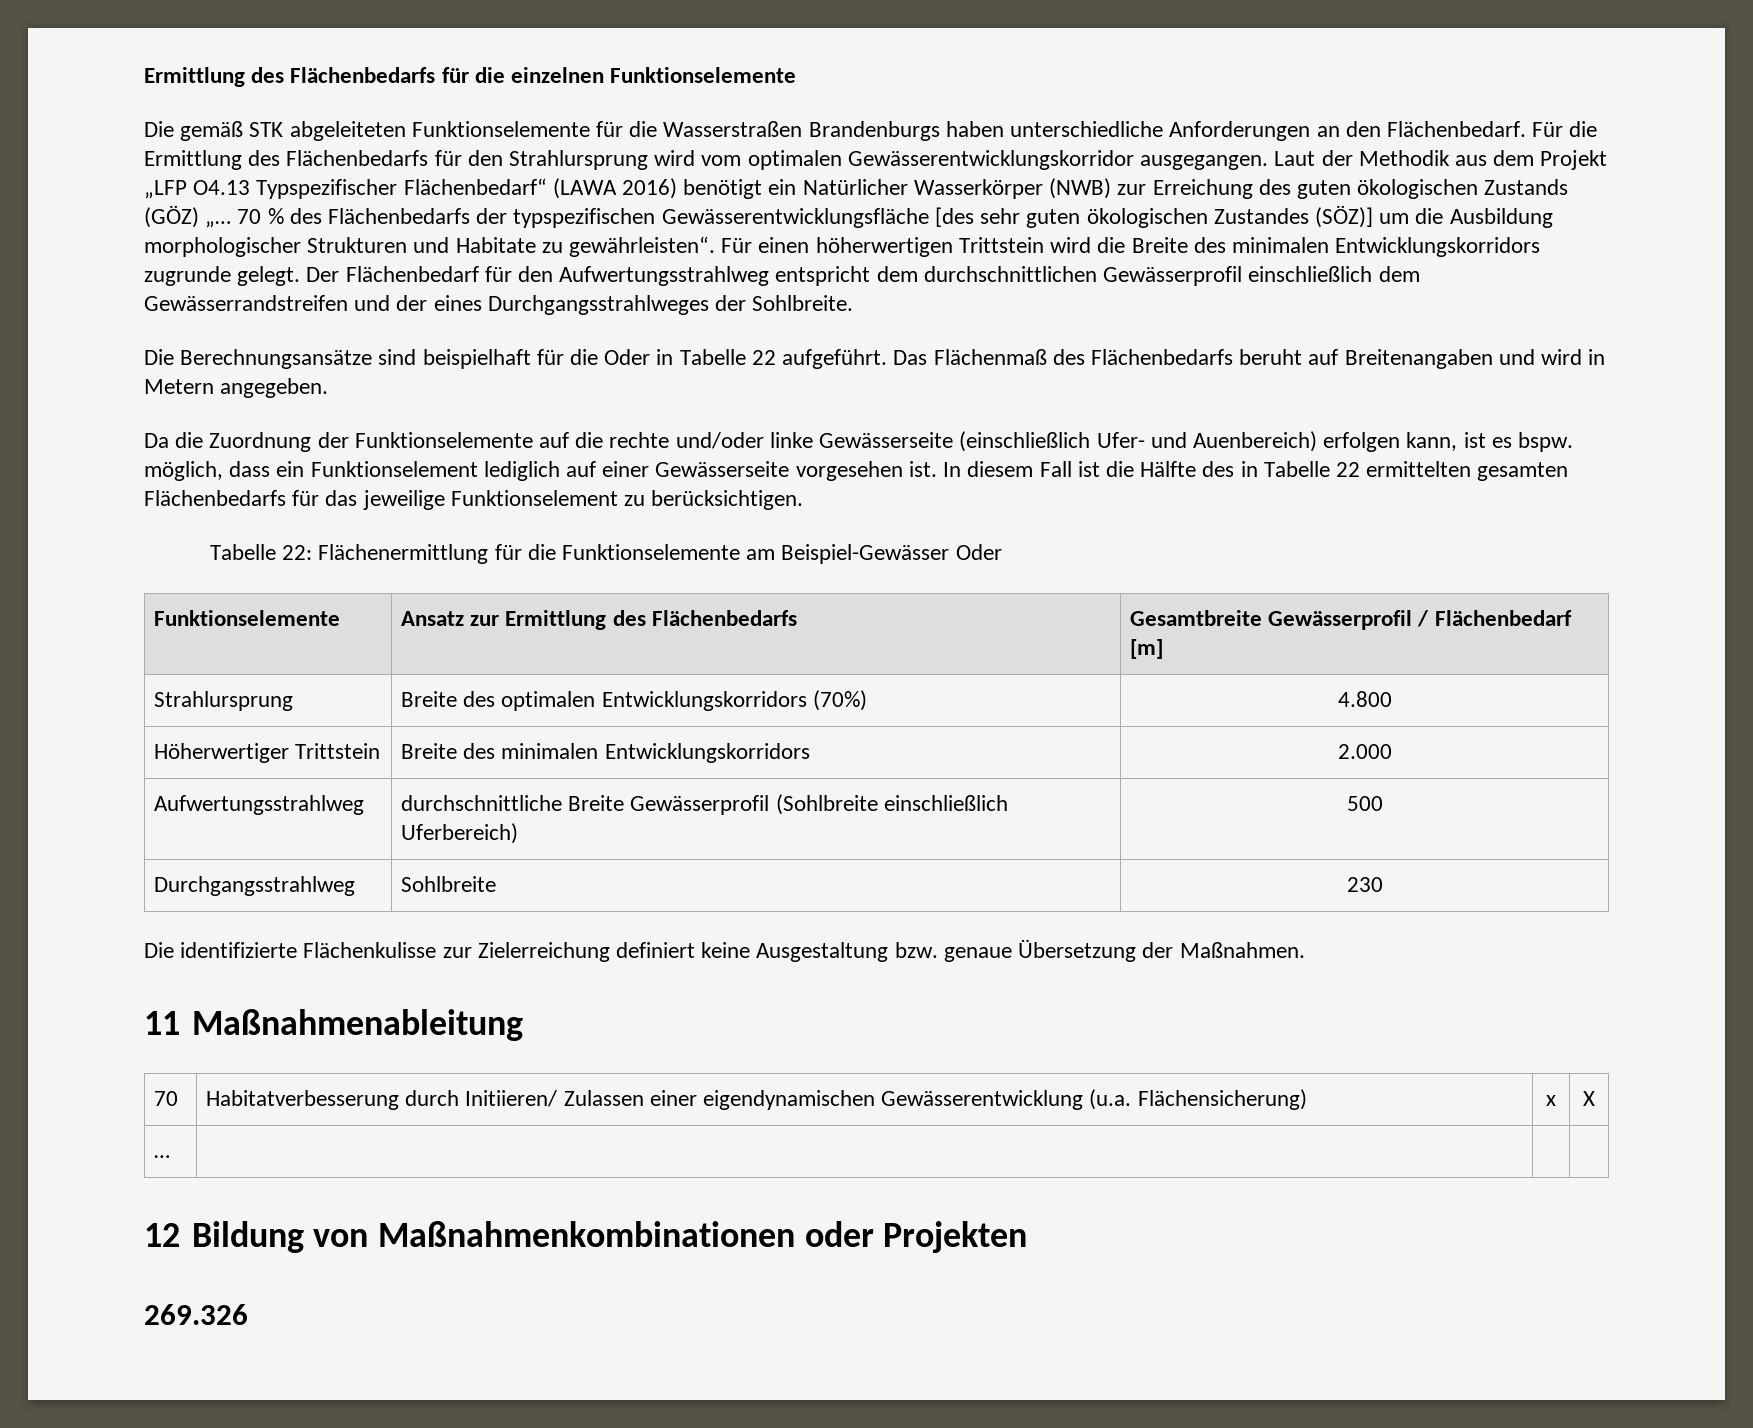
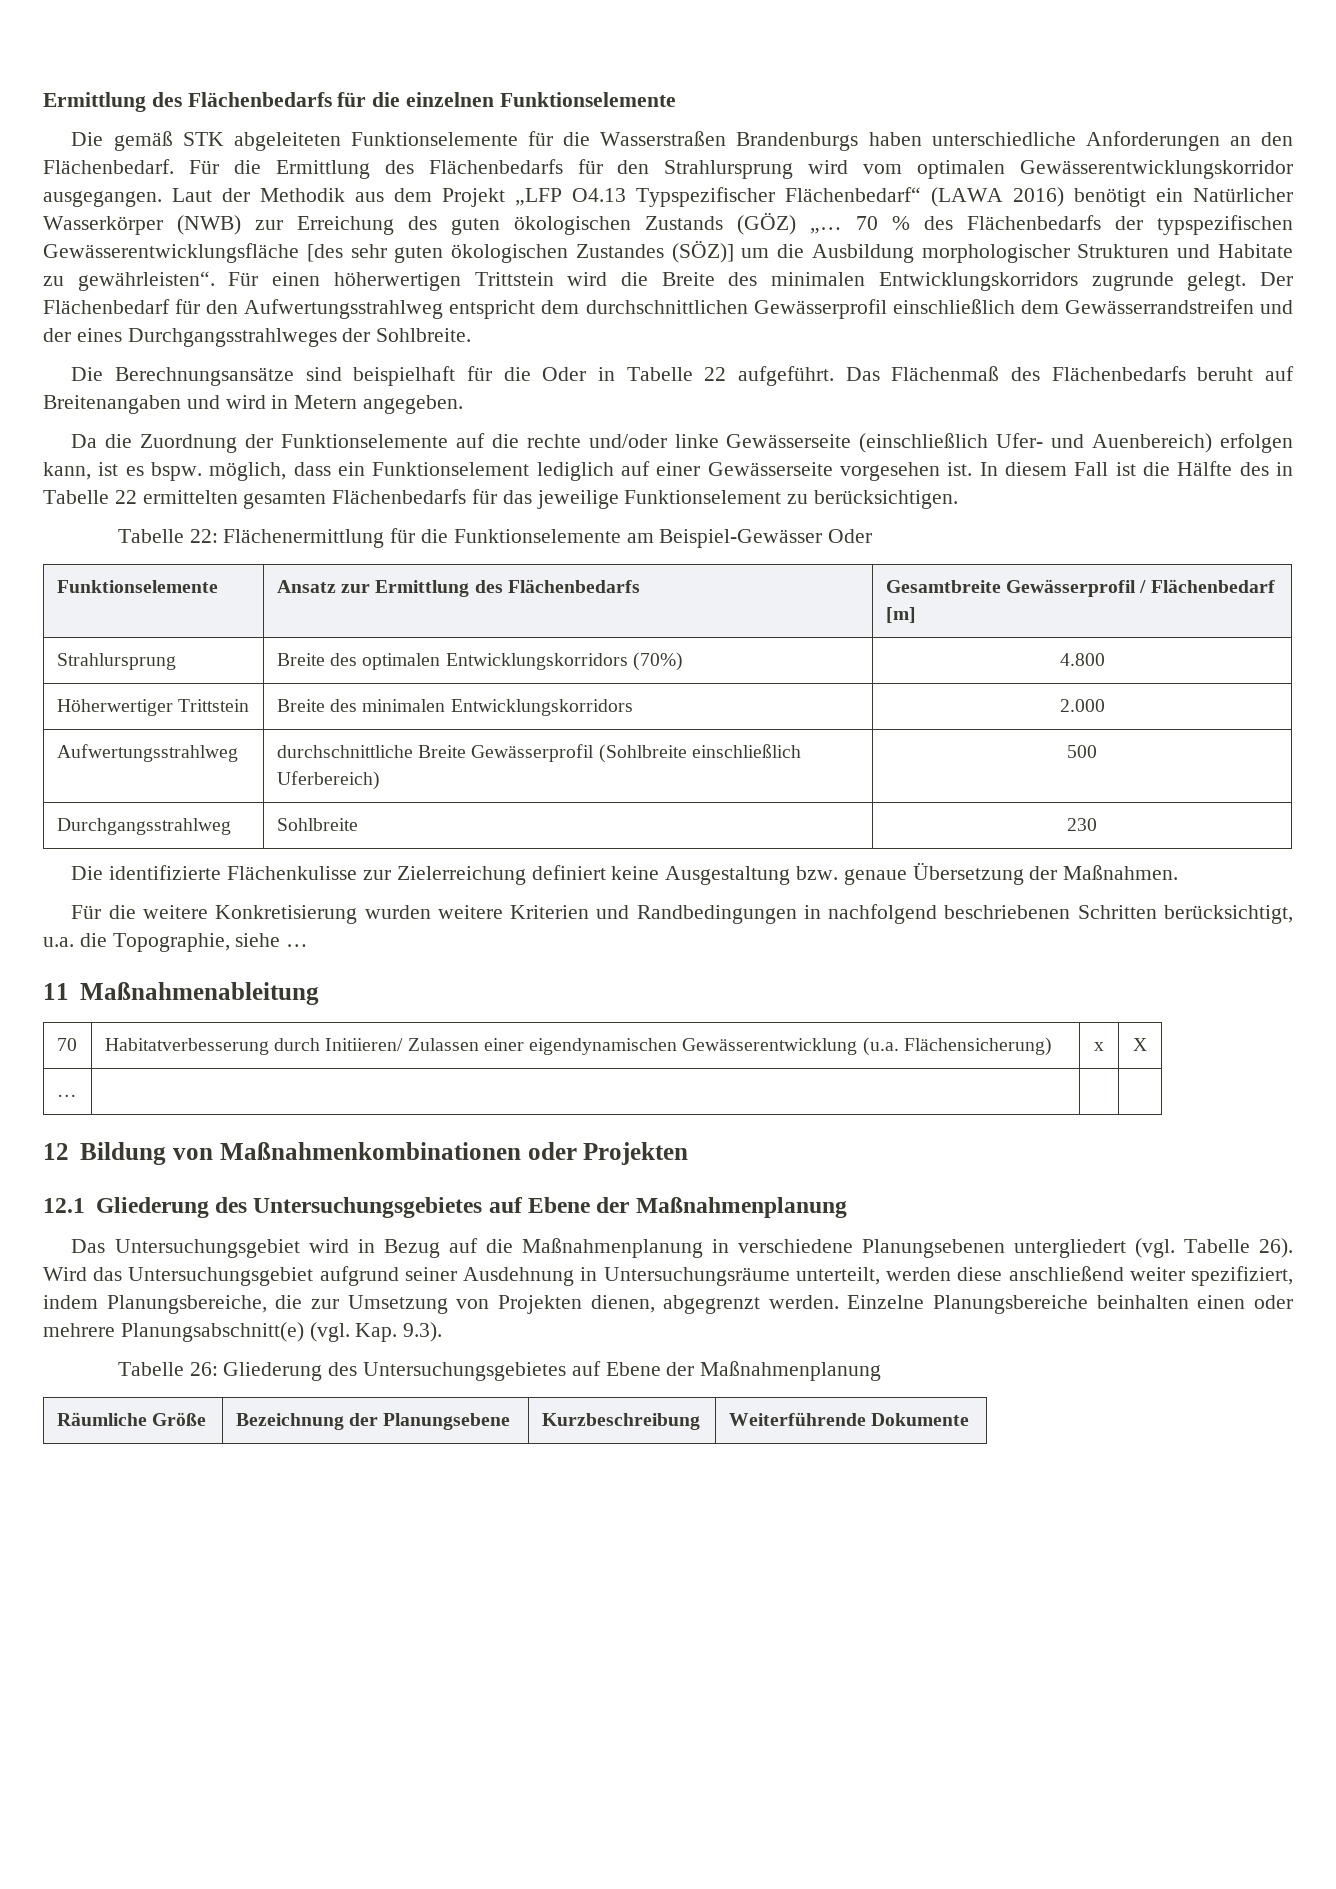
(1305, 950) none -> [71,904,1293,924] [43,933,309,952] // Für die weitere Konkretisierung wurden weitere Kriterien und Randbedingungen in nachfolgend beschriebenen Schritten berücksichtigt, u.a. die Topographie, siehe …
[144,1304,248,1325] 269.326 -> [43,1197,847,1218] [71,1238,1293,1258] [43,1266,1293,1286] [43,1295,1293,1314] [43,1322,443,1342] [117,1361,882,1381] [56,1412,207,1426] [235,1413,511,1430] [541,1413,700,1430] [728,1412,970,1426] 12.1 Gliederung des Untersuchungsgebietes auf Ebene der Maßnahmenplanung // Das Untersuchungsgebiet wird in Bezug auf die Maßnahmenplanung in verschiedene Planungsebenen untergliedert (vgl. Tabelle 26). Wird das Untersuchungsgebiet aufgrund seiner Ausdehnung in Untersuchungsräume unterteilt, werden diese anschließend weiter spezifiziert, indem Planungsbereiche, die zur Umsetzung von Projekten dienen, abgegrenzt werden. Einzelne Planungsbereiche beinhalten einen oder mehrere Planungsabschnitt(e) (vgl. Kap. 9.3). // Tabelle 26: Gliederung des Untersuchungsgebietes auf Ebene der Maßnahmenplanung // Räumliche Größe | Bezeichnung der Planungsebene | Kurzbeschreibung | Weiterführende Dokumente

